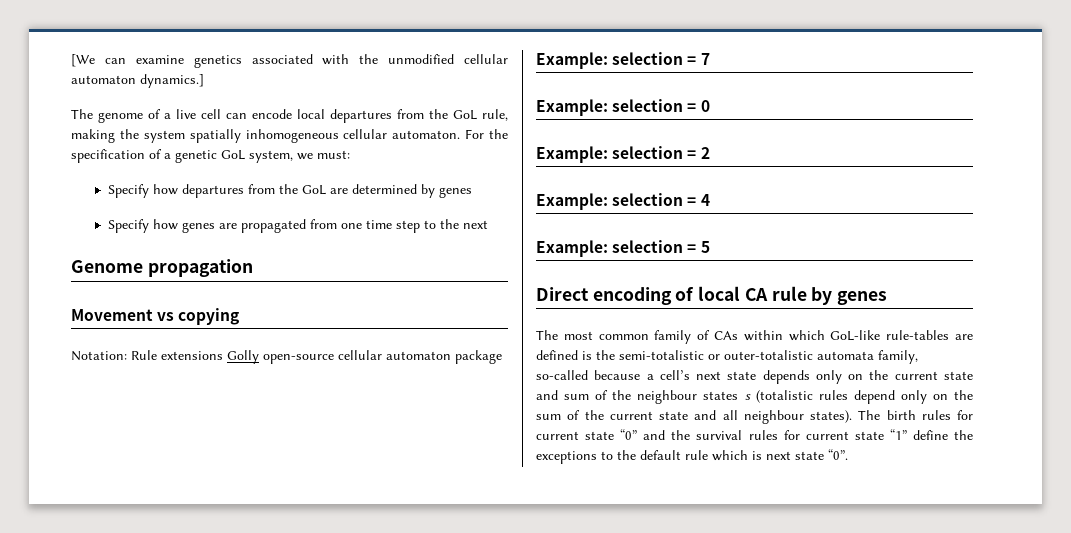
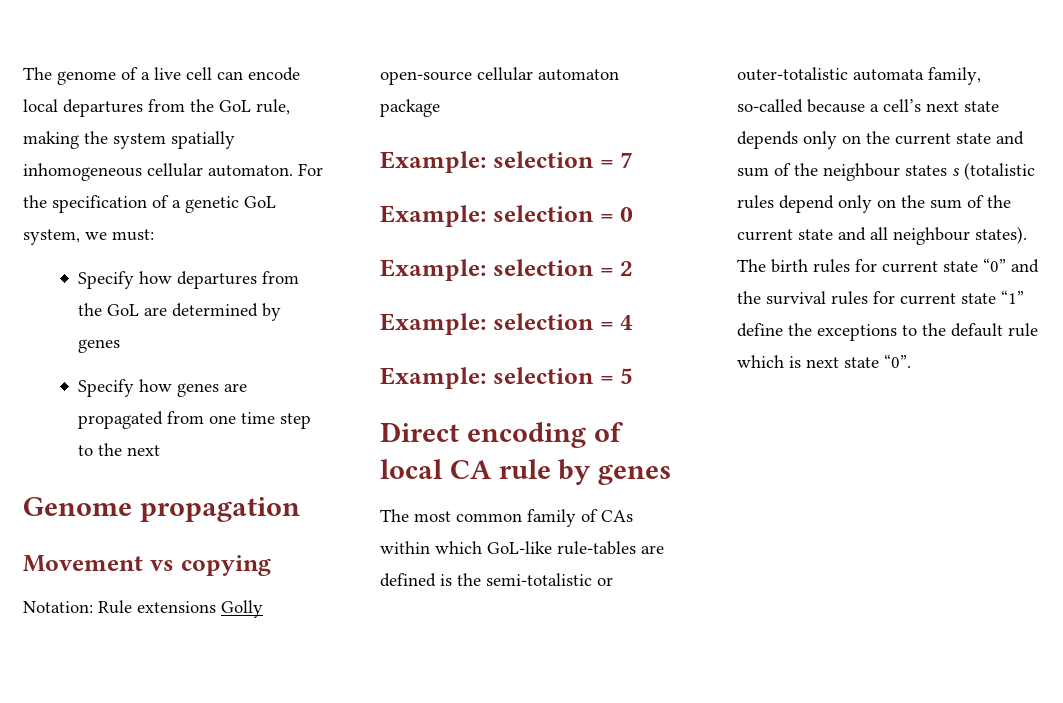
[71,54,508,68] [71,74,204,88] [We can examine genetics associated with the unmodified cellular automaton dynamics.] // -> (23, 73) none

